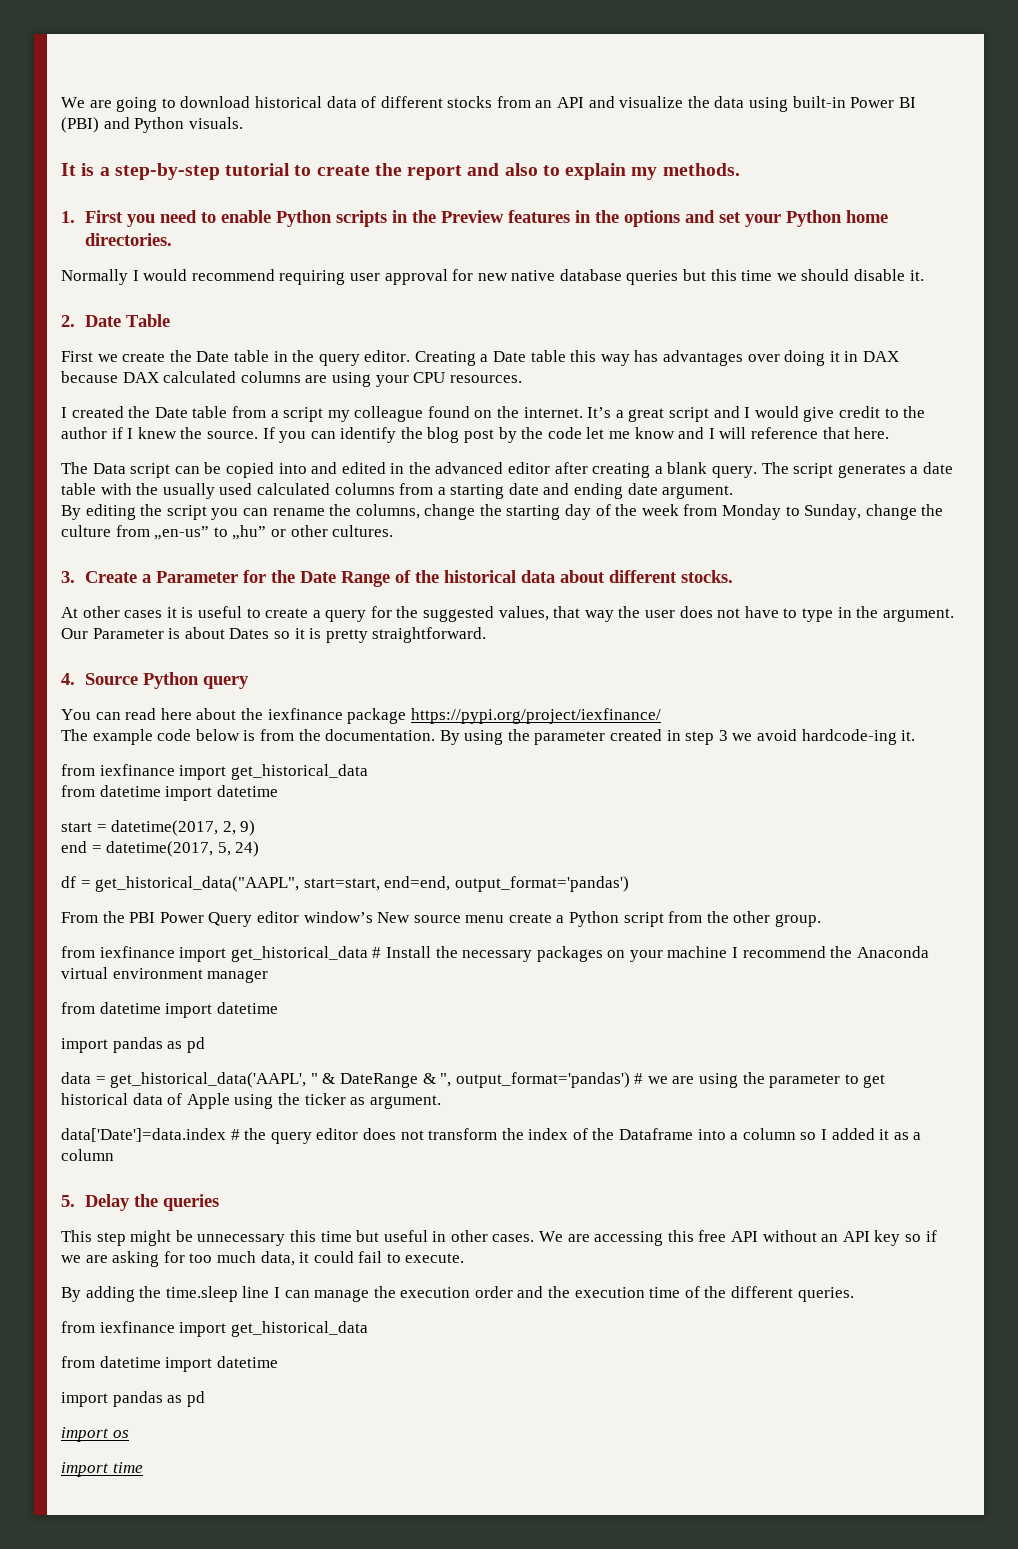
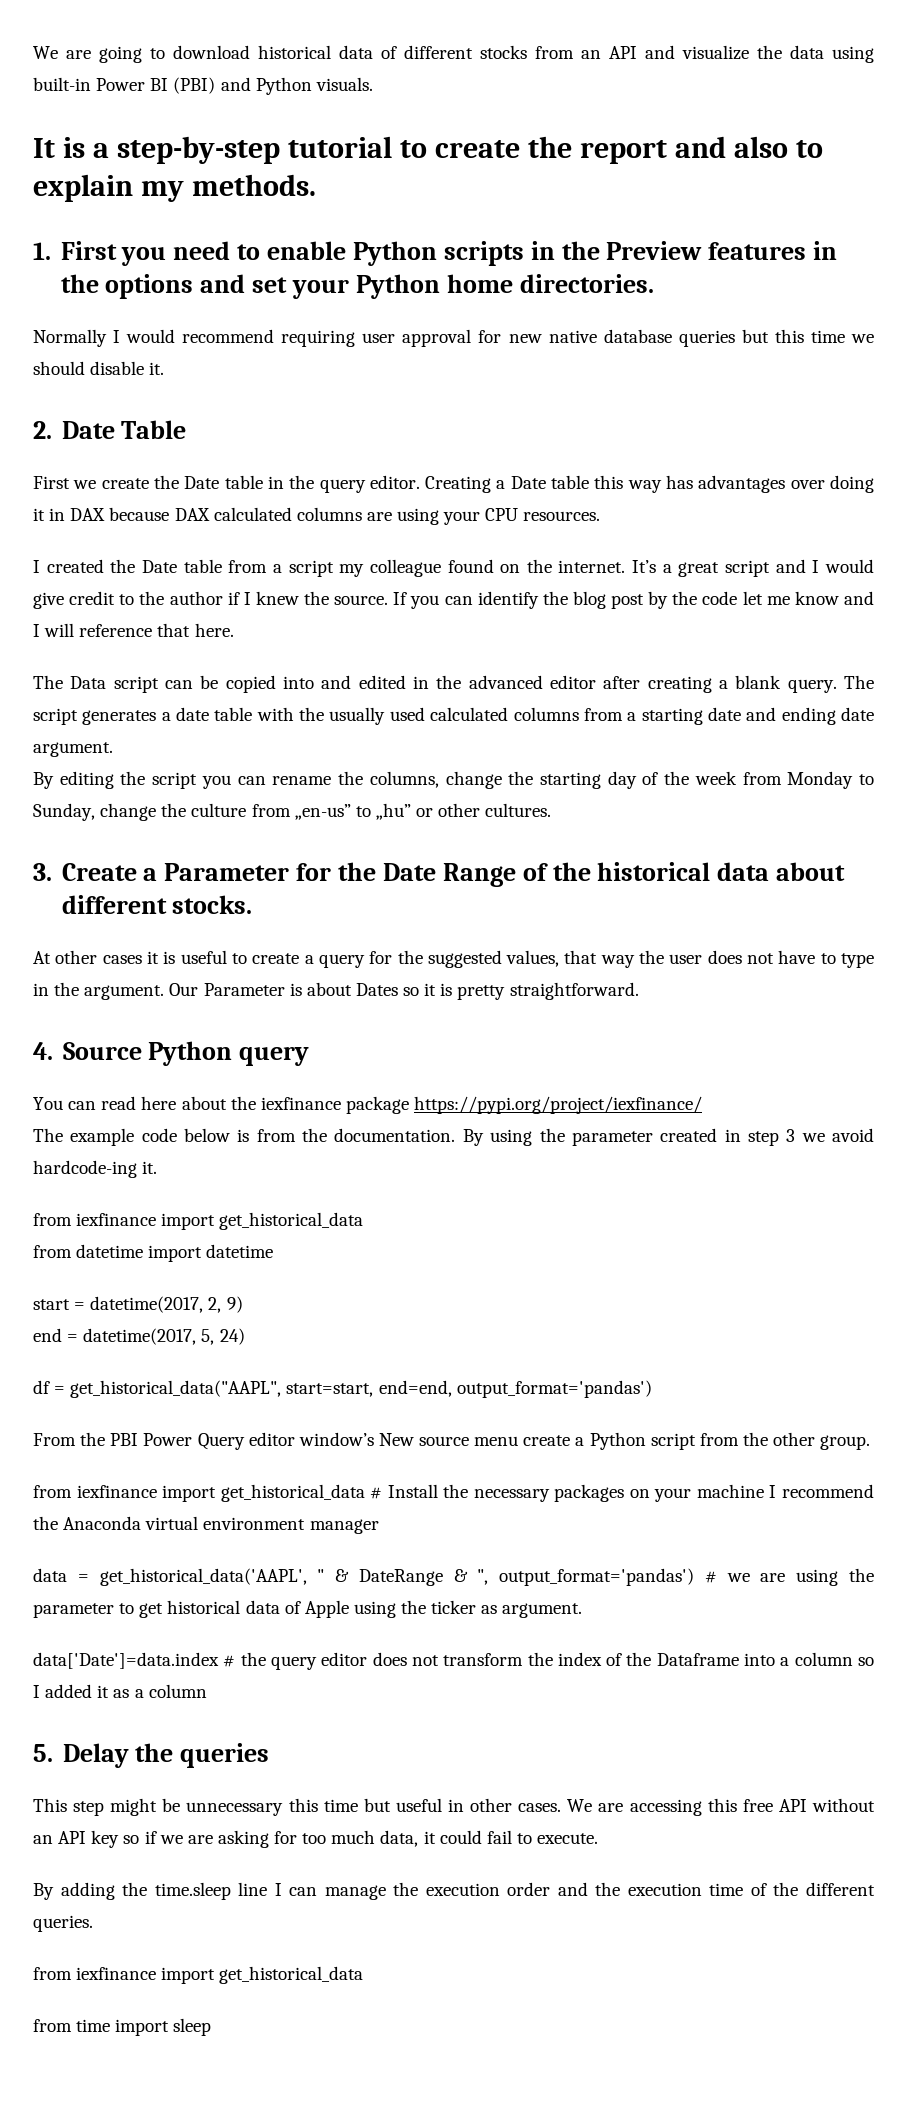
[61,1002,278,1018] [61,1037,205,1053] // from datetime import datetime // import pandas as pd -> (379, 1526) none
[99,1356,278,1372] [61,1391,205,1407] [61,1427,129,1442] [61,1462,143,1477] datetime import datetime // import pandas as pd // import os // import time -> [76,2018,212,2036] time import sleep

